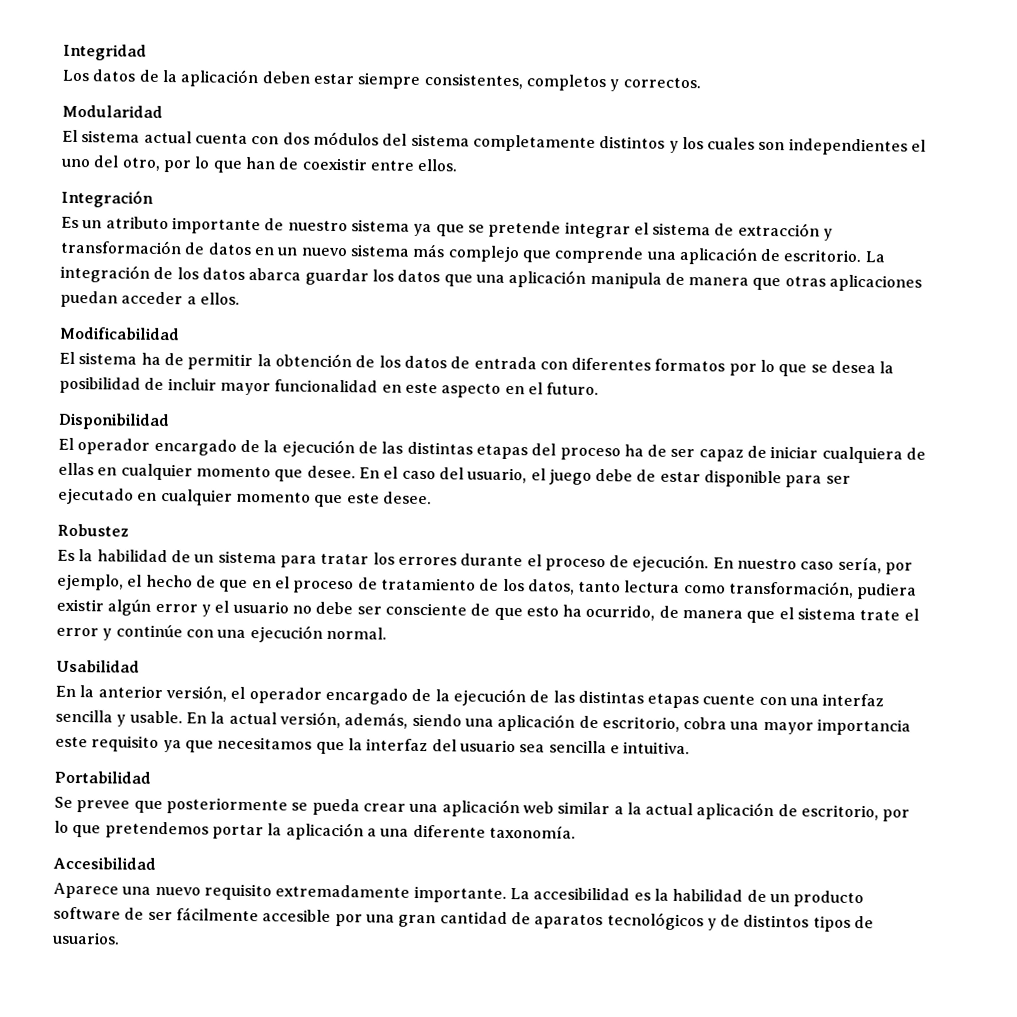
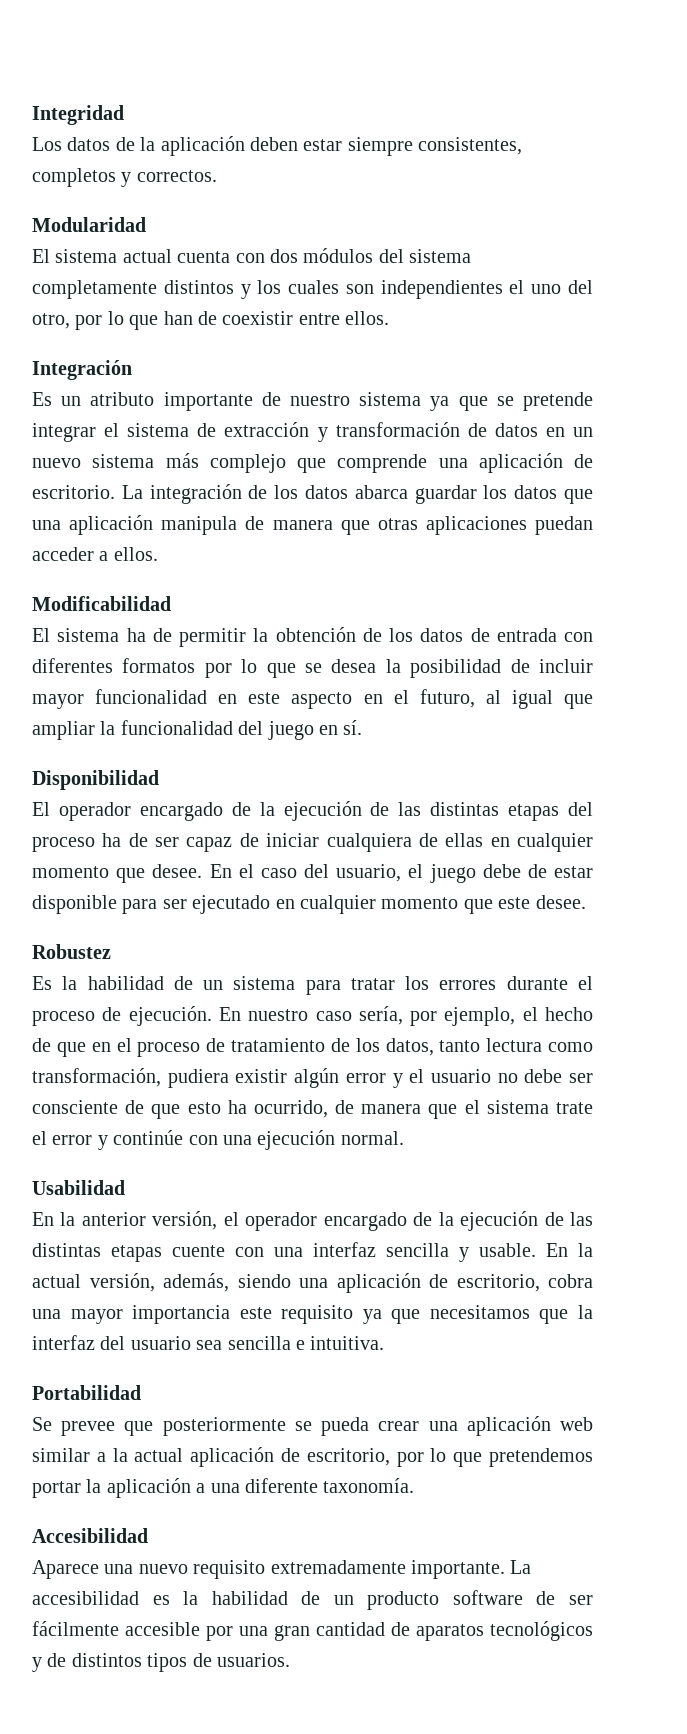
[546,382,600,396] futuro. -> [419,689,594,709] [32,720,363,740] futuro, al igual que ampliar la funcionalidad del juego en sí.

